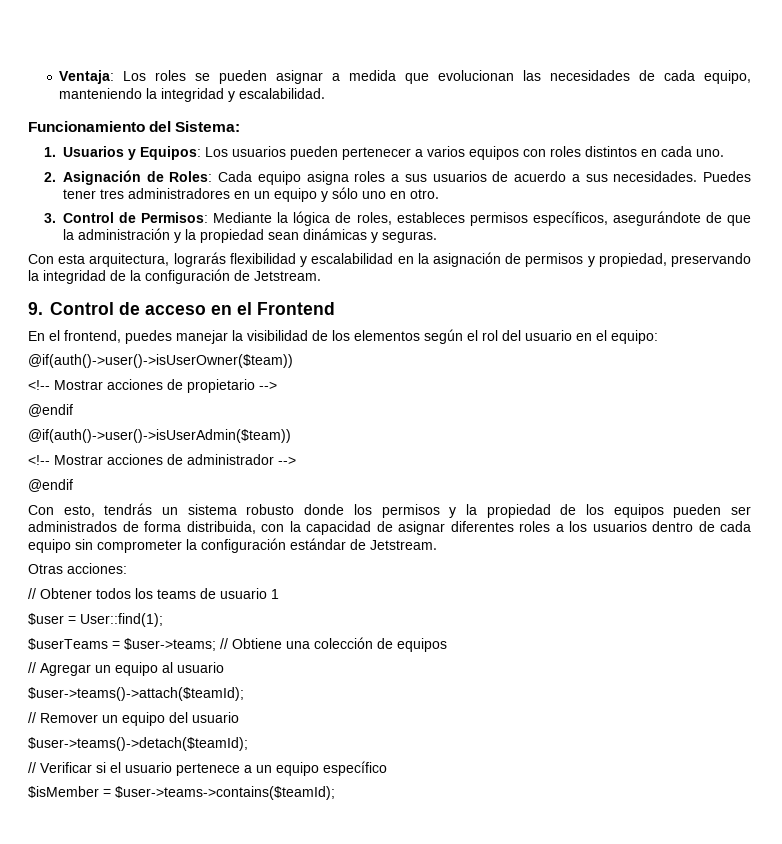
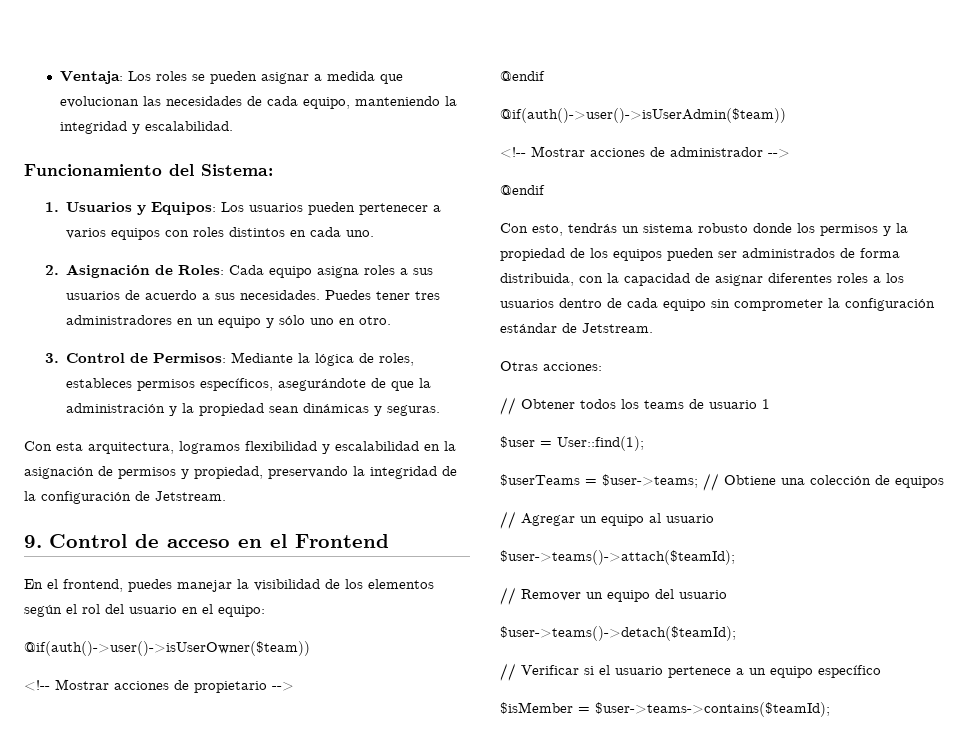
[173,252,226,267] lograrás -> [179,441,240,454] logramos

